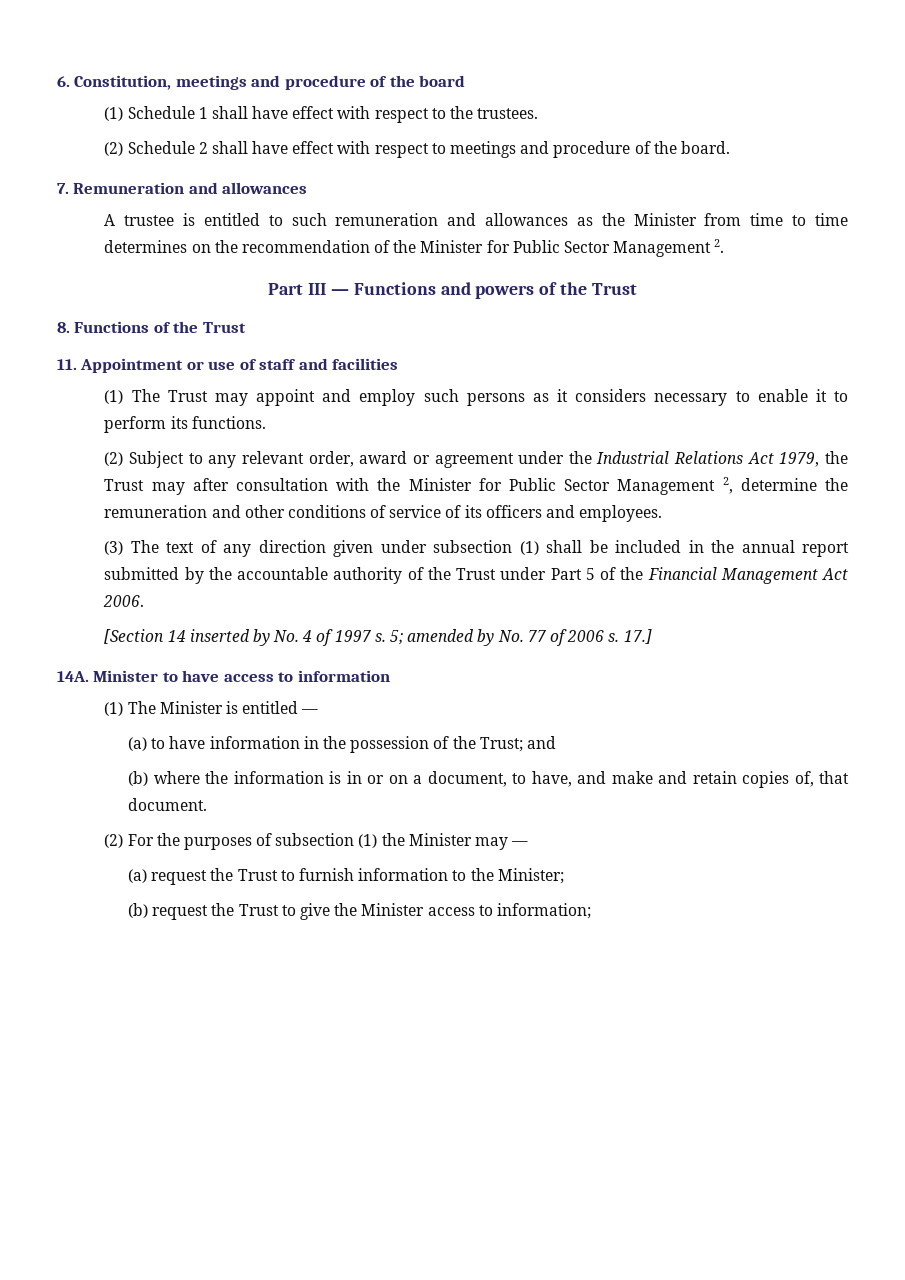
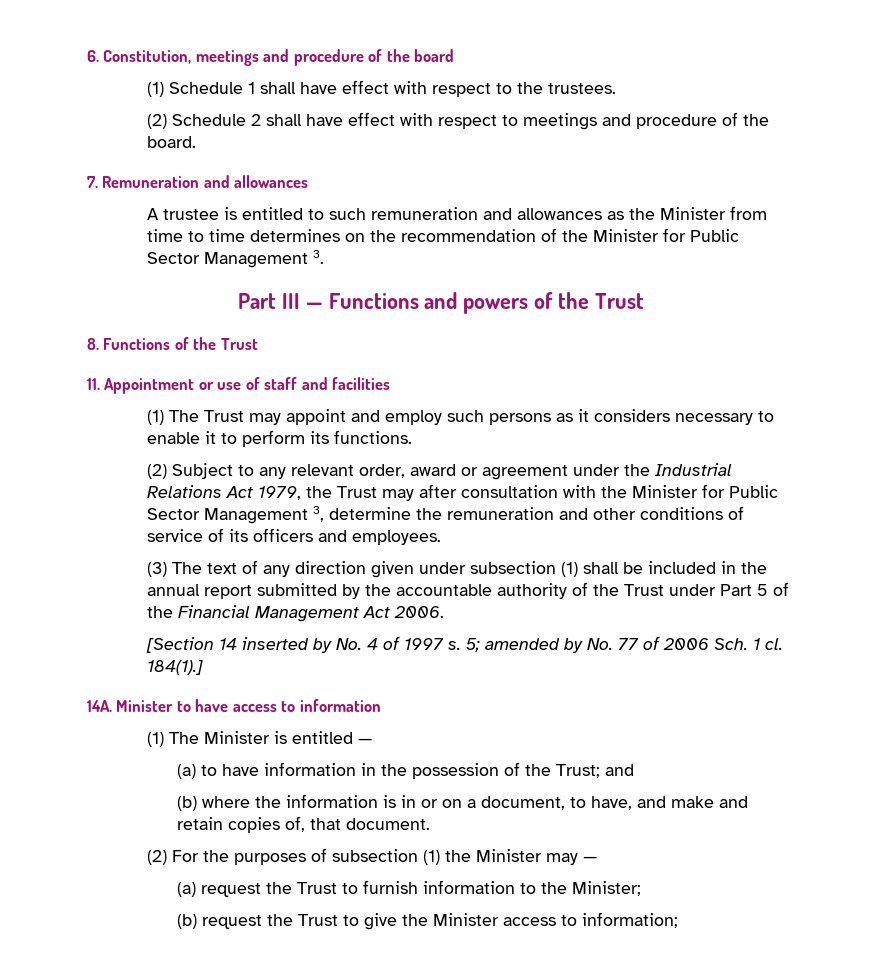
[714,239,725,253] 2. -> [312,250,324,264] 3.
[722,477,733,494] 2, -> [312,506,324,522] 3,
[608,629,652,644] s. 17.] -> [713,638,783,650] [146,660,203,675] Sch. 1 cl. 184(1).]

